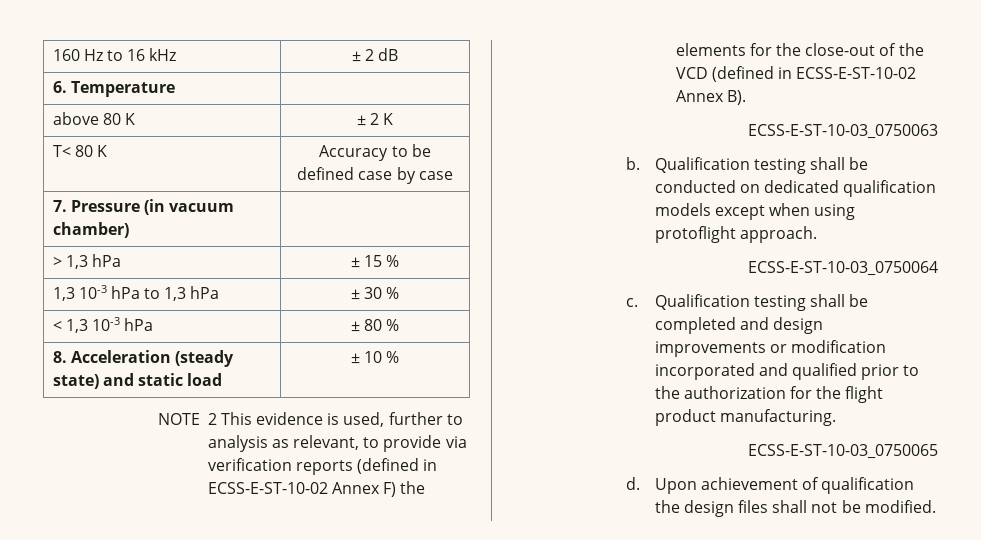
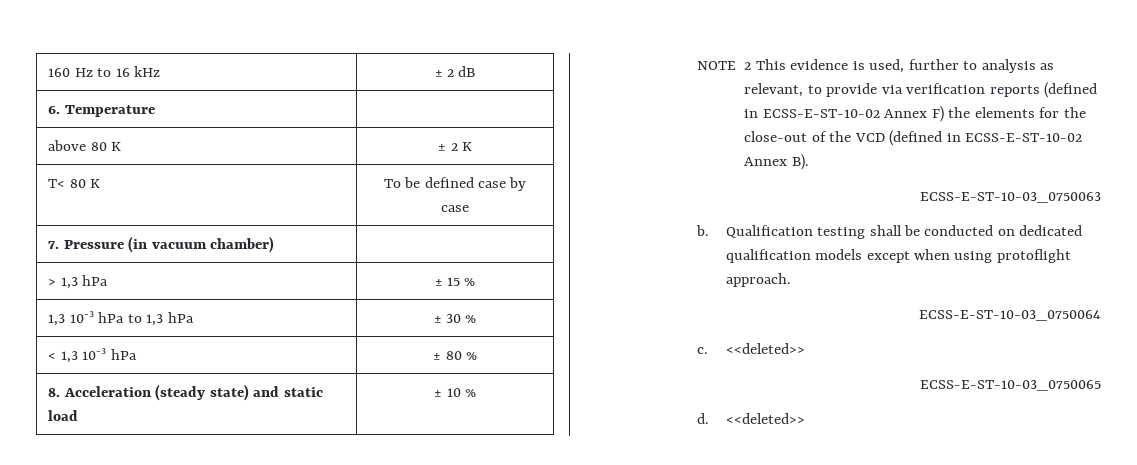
[319,145,408,161] Accuracy to -> [383,179,401,188] To
[654,294,869,311] [654,317,824,334] [654,340,887,357] [654,363,920,380] [654,386,884,403] [654,409,836,426] [748,444,938,459] [625,477,915,494] [654,500,936,517] Qualification testing shall be completed and design improvements or modification incorporated and qualified prior to the authorization for the flight product manufacturing. // ECSS-E-ST-10-03_0750065 // d. Upon achievement of qualification the design files shall not be modified. -> [725,343,805,354] [920,380,1101,391] [697,413,805,424] <<deleted>> // ECSS-E-ST-10-03_0750065 // d. <<deleted>>

